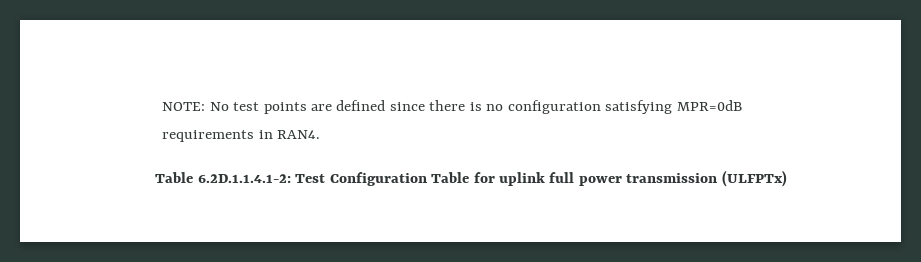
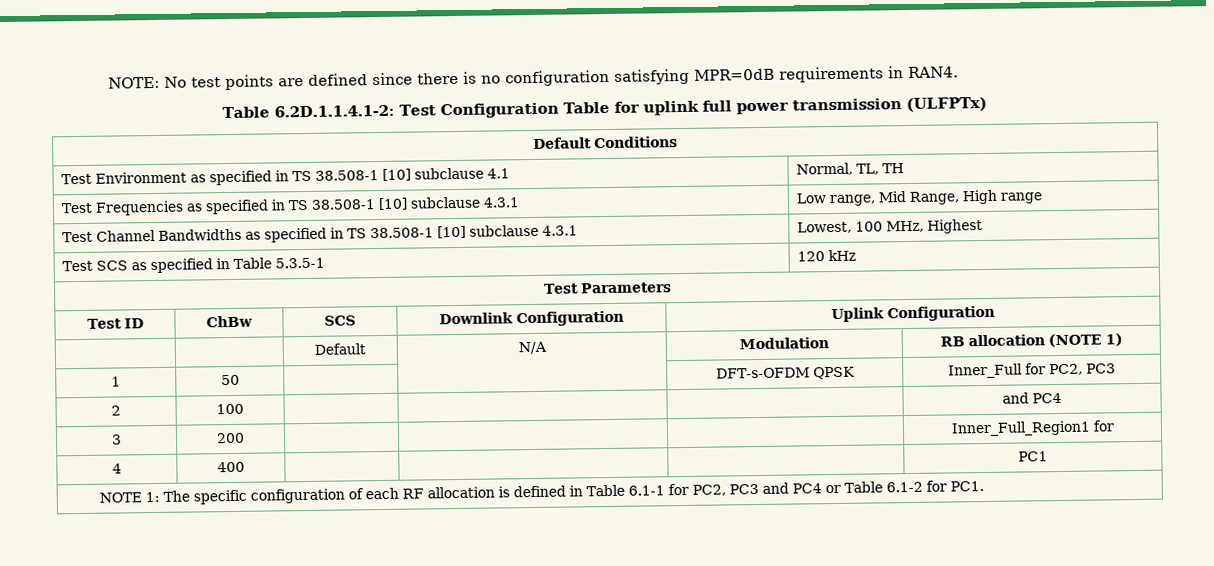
(787, 178) none -> [533,136,678,149] [61,167,511,186] [796,162,905,176] [61,196,520,216] [796,189,1043,207] [62,224,579,243] [797,219,984,234] [62,257,326,274] [797,249,857,262] [543,282,672,294] [86,318,144,329] [206,315,253,328] [324,315,356,326] [439,310,624,327] [831,305,995,323] [314,343,366,355] [517,341,547,355] [739,337,829,350] [939,333,1123,348] [111,376,121,387] [220,374,240,386] [716,366,855,380] [948,363,1116,379] [111,405,121,416] [216,403,244,415] [1002,392,1062,404] [111,434,122,445] [216,432,245,444] [950,420,1115,437] [112,463,122,474] [217,461,245,473] [1018,451,1048,462] [99,480,985,505] // Default Conditions // Test Environment as specified in TS 38.508-1 [10] subclause 4.1 | Normal, TL, TH // Test Frequencies as specified in TS 38.508-1 [10] subclause 4.3.1 | Low range, Mid Range, High range // Test Channel Bandwidths as specified in TS 38.508-1 [10] subclause 4.3.1 | Lowest, 100 MHz, Highest // Test SCS as specified in Table 5.3.5-1 | 120 kHz // Test Parameters // Test ID | ChBw | SCS | Downlink Configuration | Uplink Configuration // | | Default | N/A | Modulation | RB allocation (NOTE 1) // 1 | 50 | | | DFT-s-OFDM QPSK | Inner_Full for PC2, PC3 // 2 | 100 | | | | and PC4 // 3 | 200 | | | | Inner_Full_Region1 for // 4 | 400 | | | | PC1 // NOTE 1: The specific configuration of each RF allocation is defined in Table 6.1-1 for PC2, PC3 and PC4 or Table 6.1-2 for PC1.

